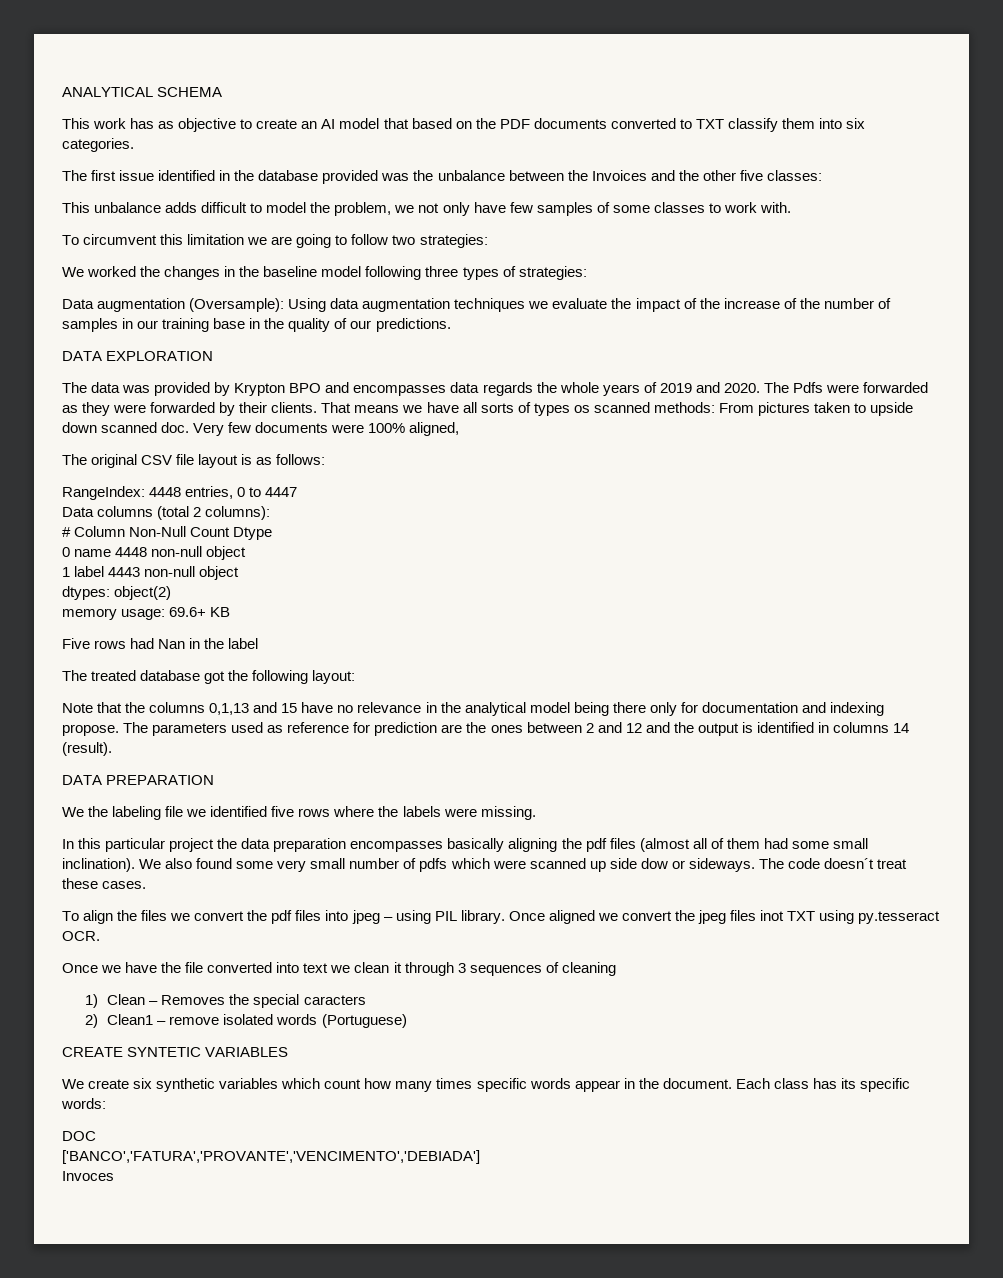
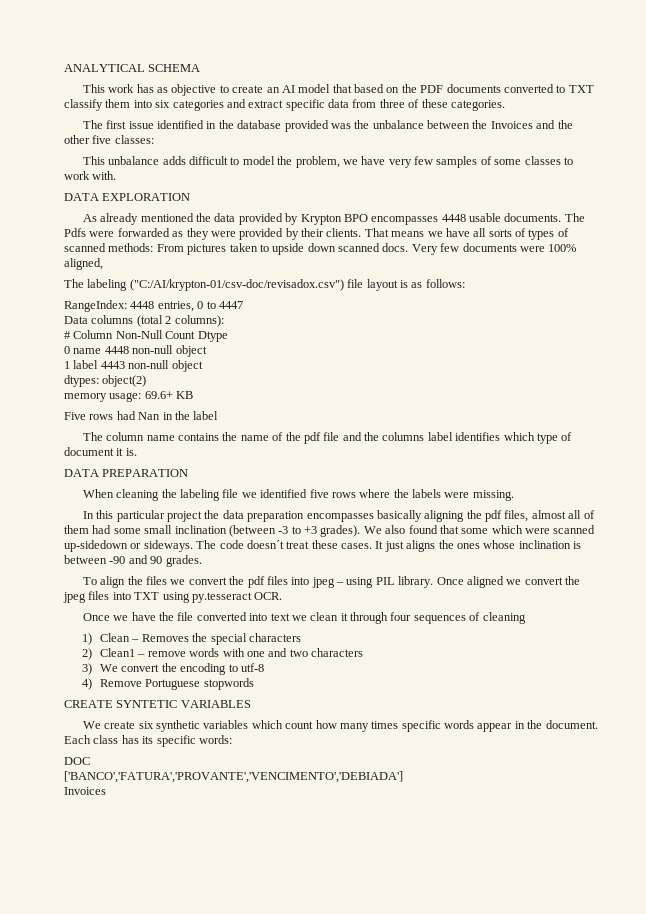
(866, 123) none -> [172,99,448,111] categories and extract specific data from three of these
[418,202,506,216] not only have -> [361,156,412,168] have very
[62,234,488,248] [62,266,587,280] [62,298,891,312] [62,318,451,332] [62,351,214,361] [62,382,760,396] To circumvent this limitation we are going to follow two strategies: // We worked the changes in the baseline model following three types of strategies: // Data augmentation (Oversample): Using data augmentation techniques we evaluate the impact of the increase of the number of samples in our training base in the quality of our predictions. // DATA EXPLORATION // The data was provided by Krypton BPO and encompasses data regards the whole years of 2019 and 2020. -> [64,193,191,201] [82,213,562,225] DATA EXPLORATION // As already mentioned the data provided by Krypton BPO encompasses 4448 usable documents.
[150,402,216,413] forwarded -> [239,228,284,240] provided
[573,405,590,413] os -> [557,228,569,237] of
[161,422,190,433] doc. -> [382,243,409,252] docs.
[91,454,173,468] original CSV -> [87,279,344,291] labeling ("C:/AI/krypton-01/csv-doc/revisadox.csv")
[91,670,356,684] [62,702,884,716] [62,722,910,736] [62,742,112,756] treated database got the following layout: // Note that the columns 0,1,13 and 15 have no relevance in the analytical model being there only for documentation and indexing propose. The parameters used as reference for prediction are the ones between 2 and 12 and the output is identified in columns 14 (result). -> [106,432,573,444] [64,447,137,456] column name contains the name of the pdf file and the columns label identifies which type of document it is.
[62,807,84,817] We -> [82,489,160,501] When cleaning
[609,838,690,852] files (almost -> [504,510,566,522] files, almost
[62,858,668,872] inclination). We also found some very small number of pdfs which were scanned up side dow -> [174,525,596,537] [64,540,128,552] inclination (between -3 to +3 grades). We also found that some which were scanned up-sidedown
(147, 885) none -> [375,540,581,552] [64,555,202,567] It just aligns the ones whose inclination is between -90 and 90 grades.
[760,910,785,921] inot -> [112,592,131,600] into
[457,963,466,973] 3 -> [390,612,412,621] four
[303,995,366,1005] caracters -> [248,633,301,642] characters
[223,1014,407,1028] isolated words (Portuguese) -> [189,648,364,657] [82,663,264,675] [82,678,254,690] words with one and two characters // 3) We convert the encoding to utf-8 // 4) Remove Portuguese stopwords
[62,1171,114,1181] Invoces -> [64,787,106,795] Invoices

